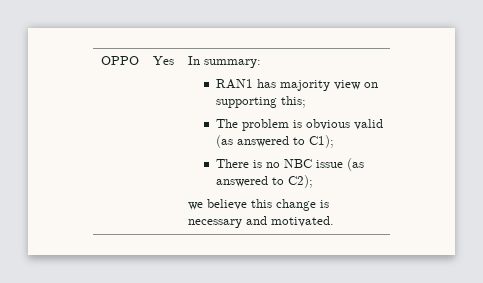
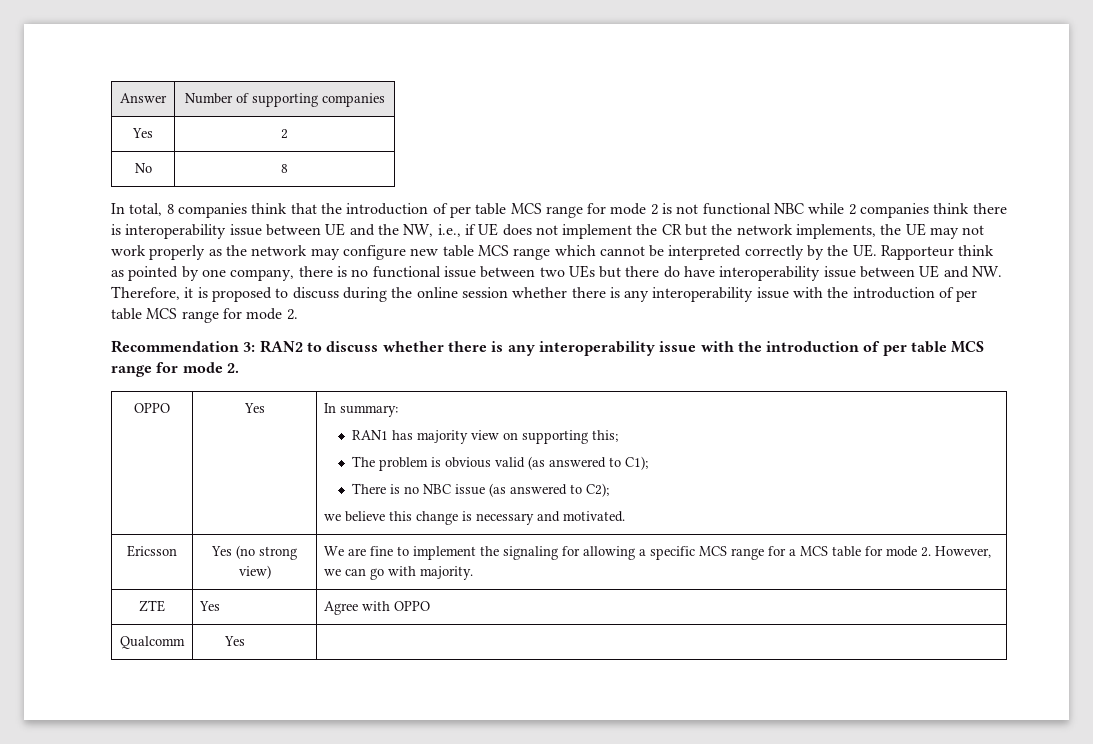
(100, 60) none -> [120,93,167,103] [184,93,385,107] [132,128,153,138] [281,129,288,139] [134,163,152,173] [281,164,288,173] [111,203,1007,218] [111,223,985,239] [111,244,995,260] [111,265,1003,281] [111,286,978,302] [111,308,298,323] [111,340,985,356] [111,362,239,377] Answer | Number of supporting companies // Yes | 2 // No | 8 // In total, 8 companies think that the introduction of per table MCS range for mode 2 is not functional NBC while 2 companies think there is interoperability issue between UE and the NW, i.e., if UE does not implement the CR but the network implements, the UE may not work properly as the network may configure new table MCS range which cannot be interpreted correctly by the UE. Rapporteur think as pointed by one company, there is no functional issue between two UEs but there do have interoperability issue between UE and NW. Therefore, it is proposed to discuss during the online session whether there is any interoperability issue with the introduction of per table MCS range for mode 2. // Recommendation 3: RAN2 to discuss whether there is any interoperability issue with the introduction of per table MCS range for mode 2. //
(334, 221) none -> [127,545,177,557] [211,545,297,560] [238,565,271,579] [324,546,992,560] [324,566,474,580] [139,600,165,612] [199,601,221,611] [324,601,431,615] [120,636,185,649] [223,636,245,646] // Ericsson | Yes (no strong view) | We are fine to implement the signaling for allowing a specific MCS range for a MCS table for mode 2. However, we can go with majority. // ZTE | Yes | Agree with OPPO // Qualcomm | Yes |

